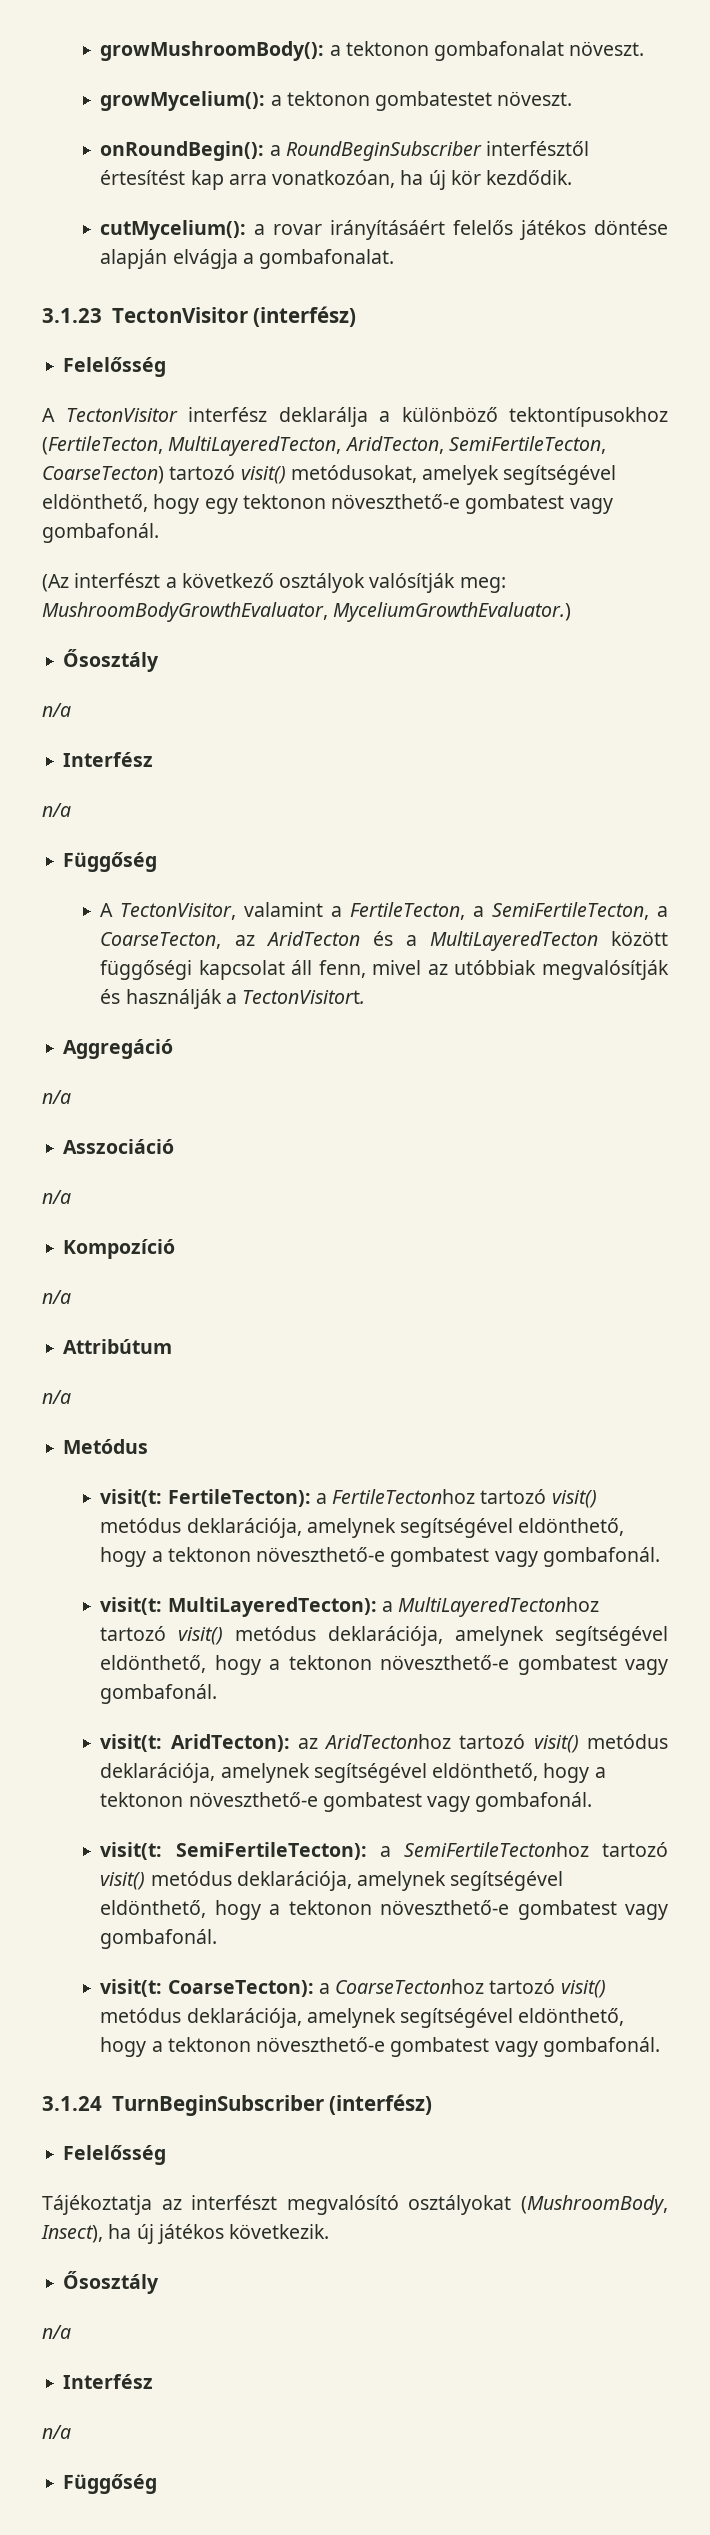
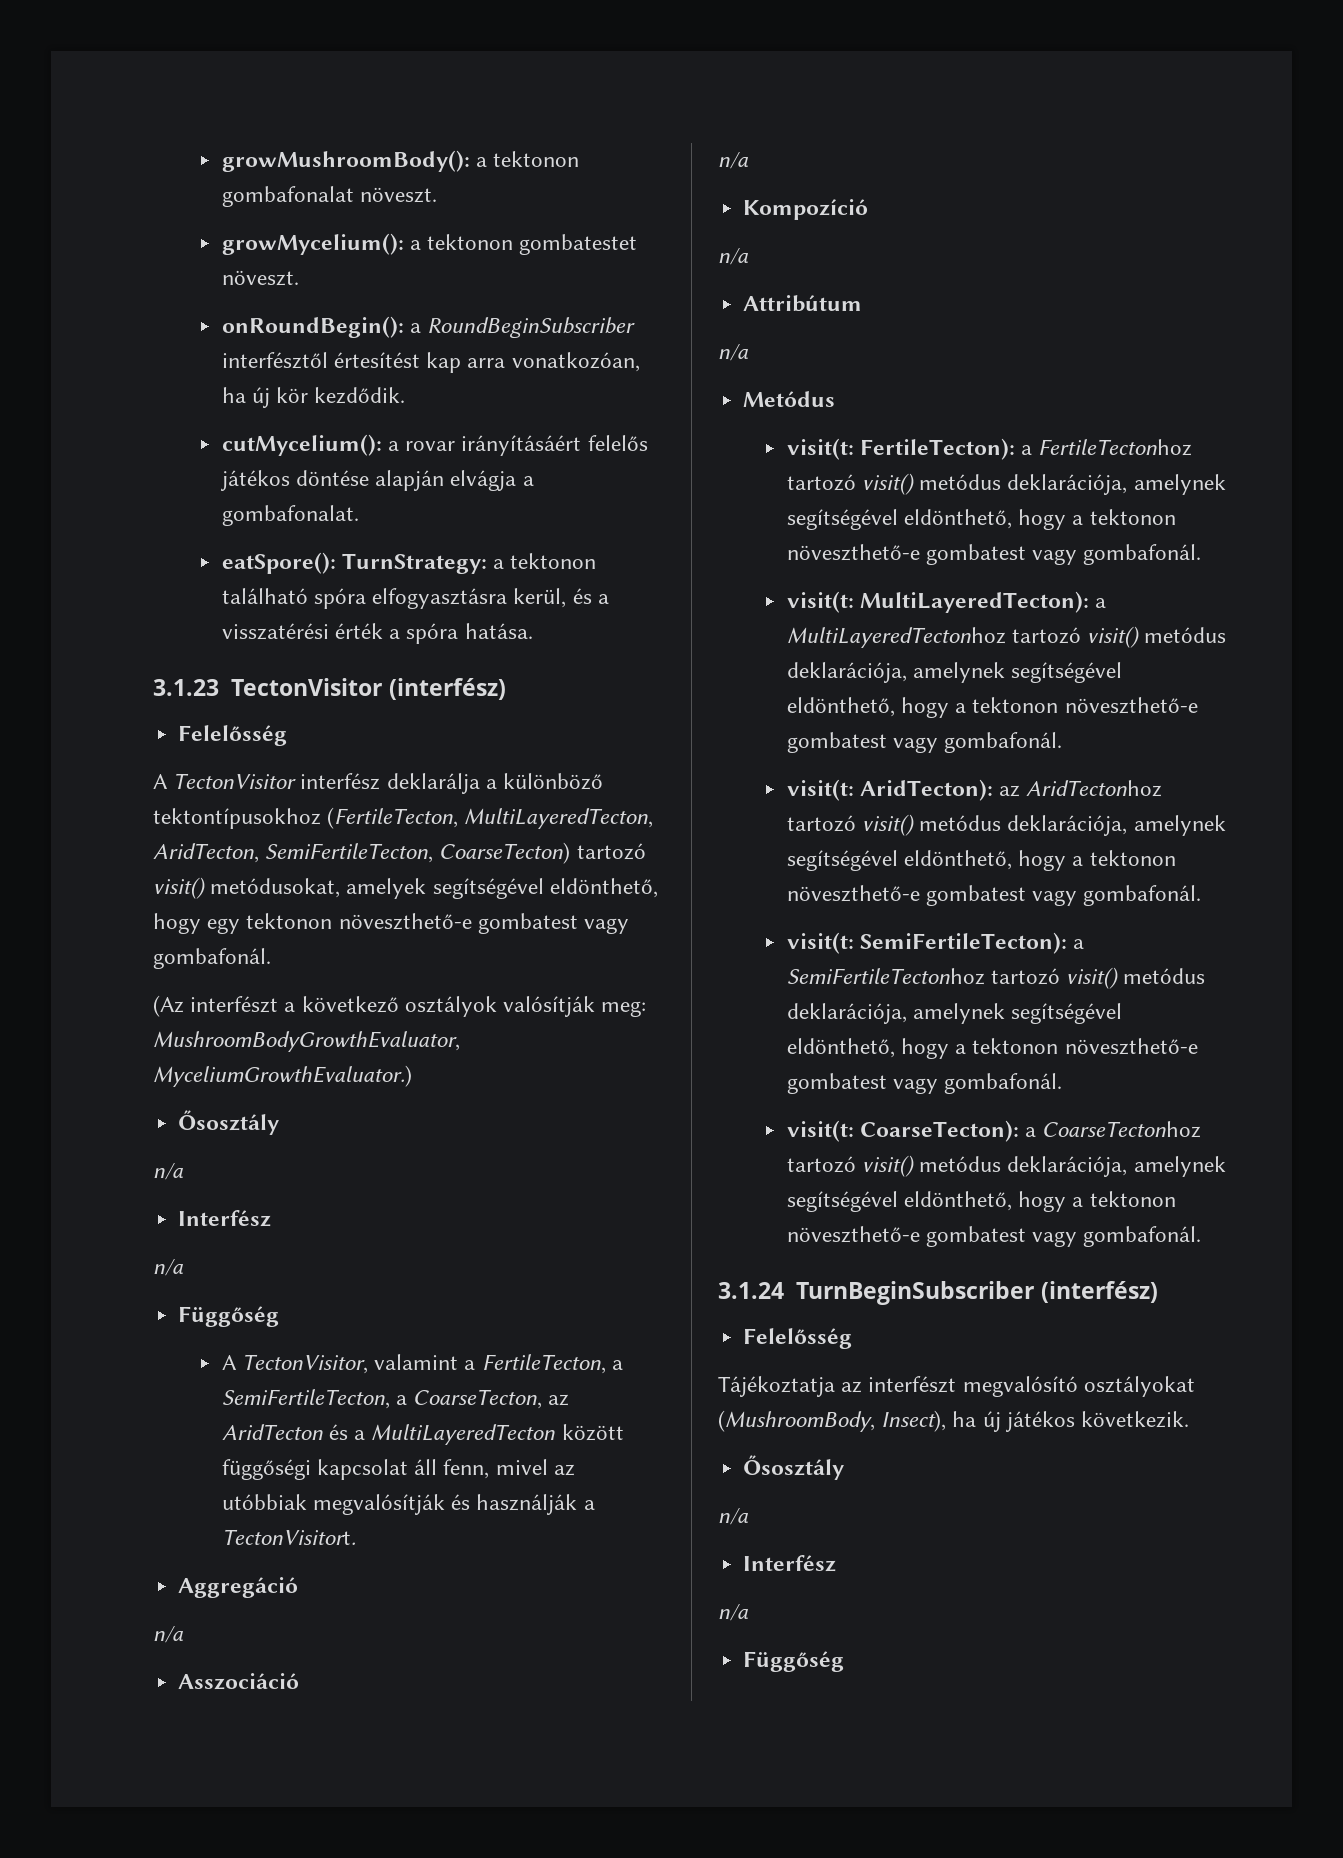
(395, 259) none -> [221,552,597,574] [221,588,609,609] [221,623,533,644] // eatSpore(): TurnStrategy: a tektonon található spóra elfogyasztásra kerül, és a visszatérési érték a spóra hatása.

